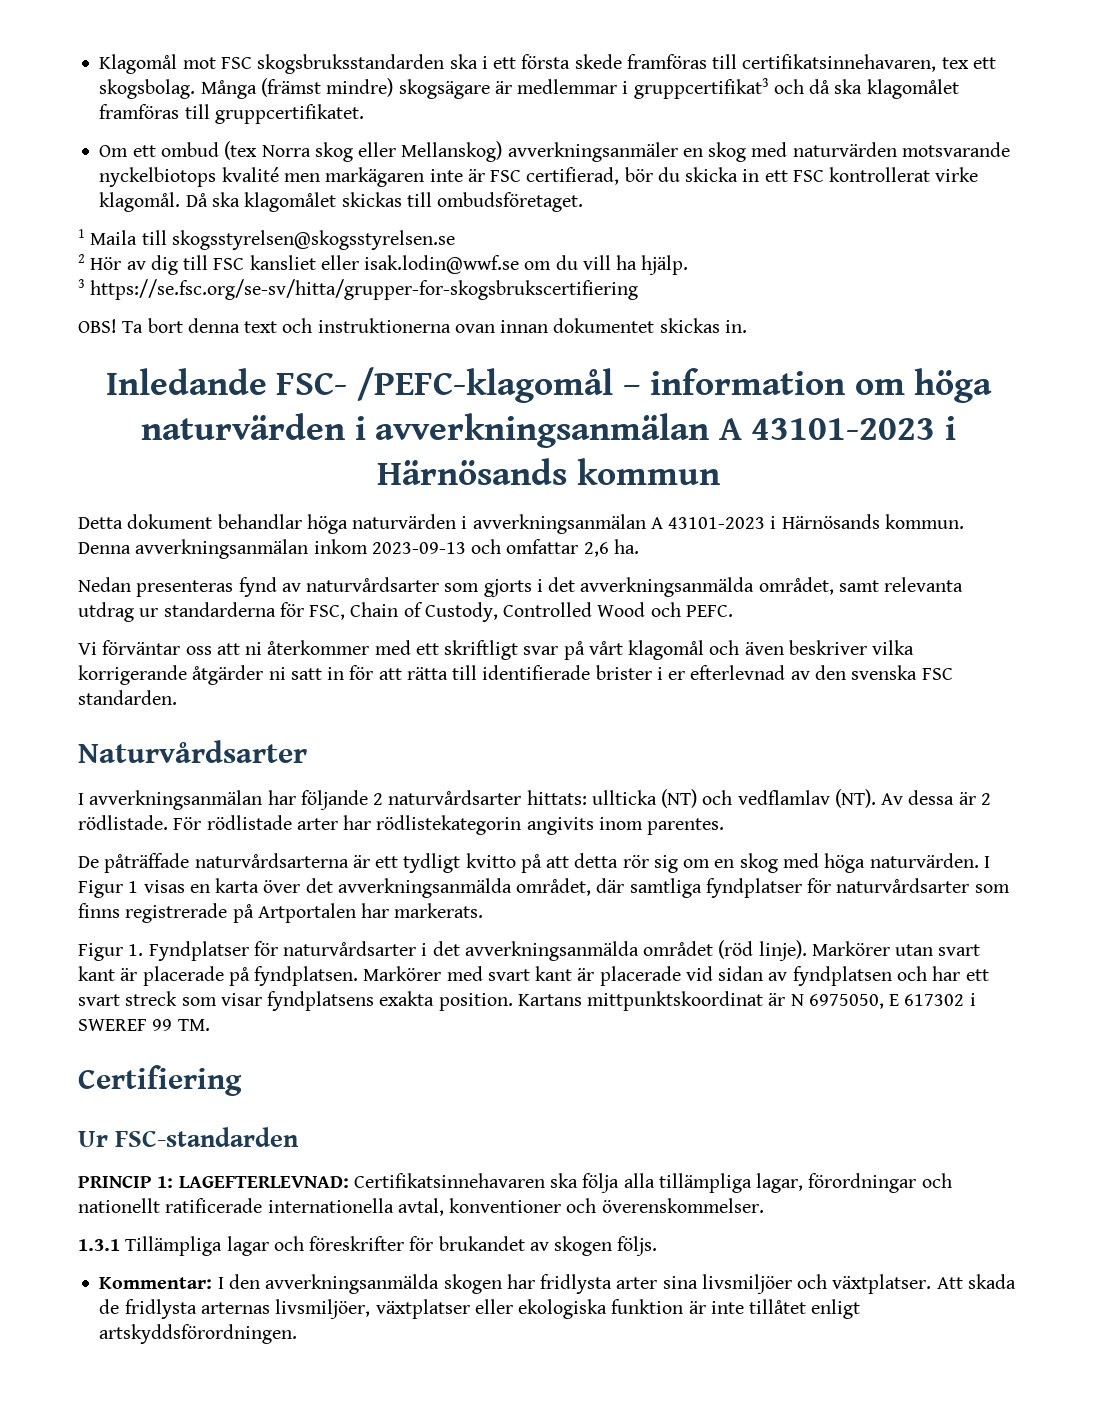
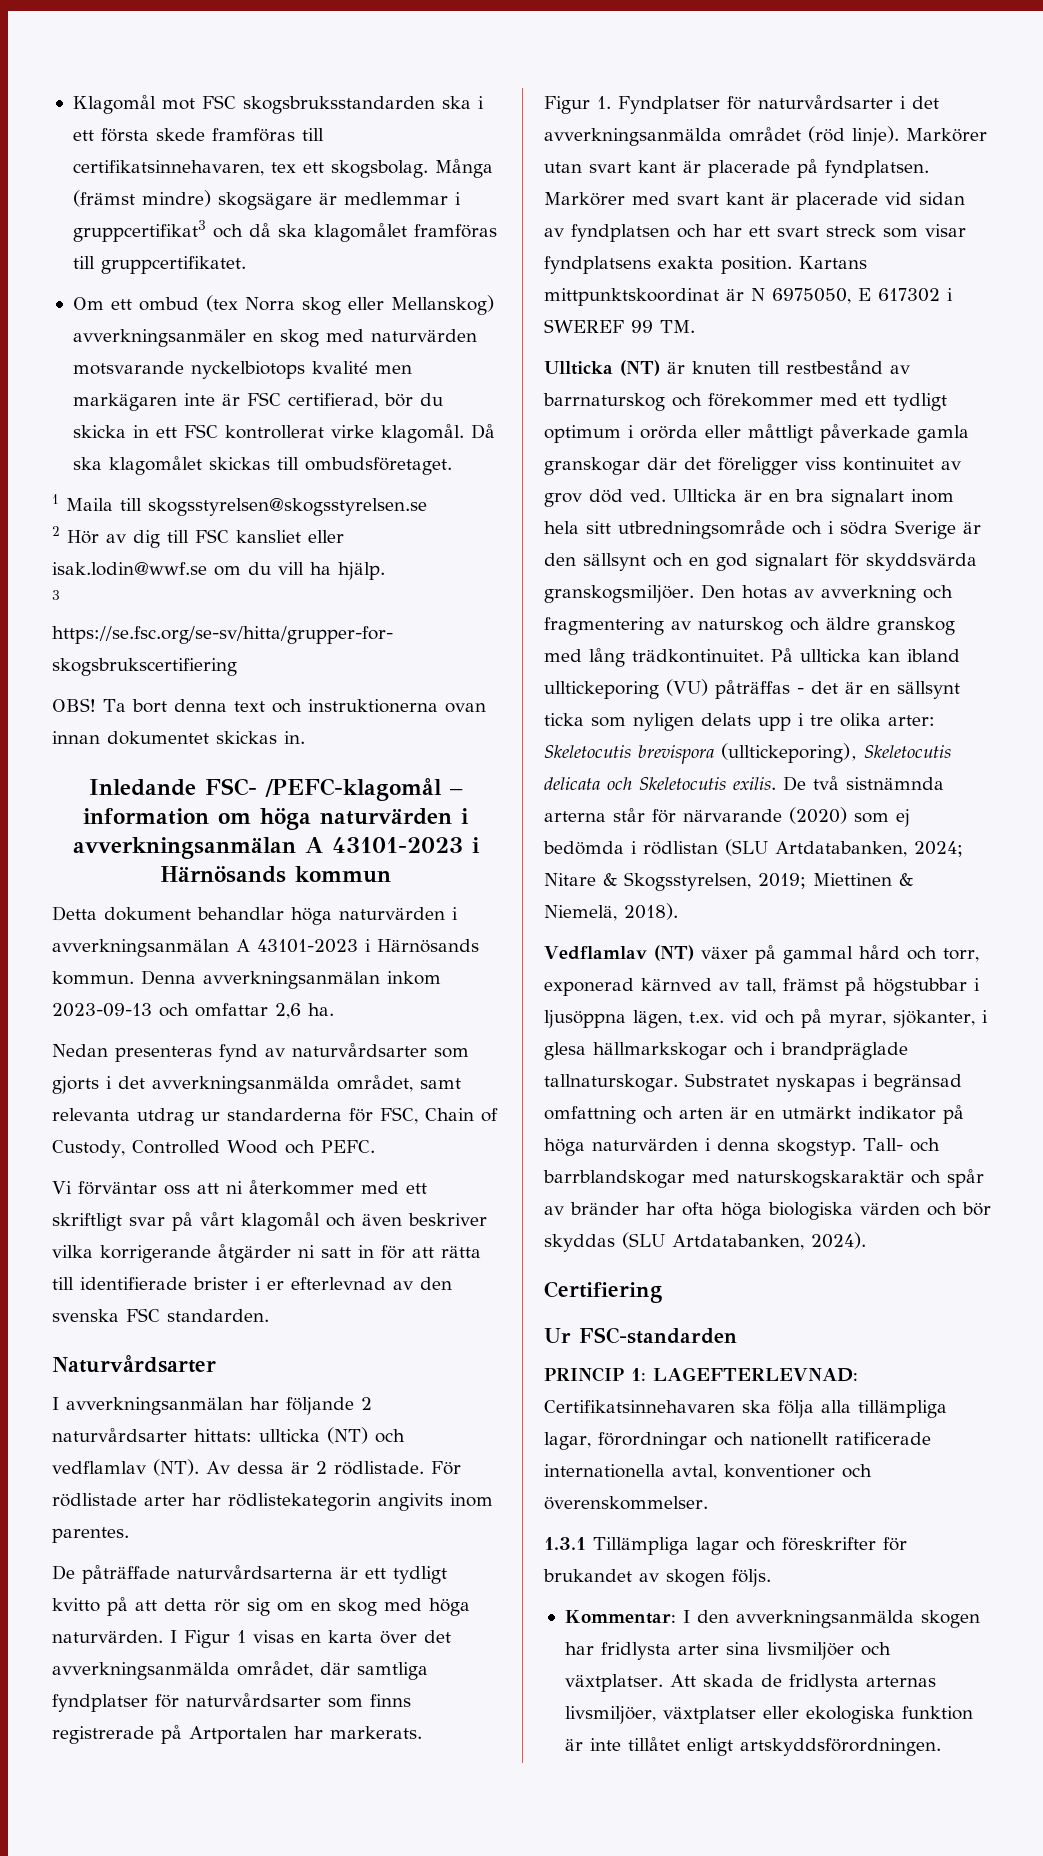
(210, 1025) none -> [544,360,910,376] [543,393,947,411] [544,424,969,443] [544,457,961,475] [544,489,954,507] [544,520,981,539] [544,553,977,571] [544,584,953,603] [544,617,955,635] [544,648,960,667] [544,679,960,699] [544,713,935,731] [544,743,951,764] [544,776,944,791] [544,807,910,827] [543,839,963,857] [544,872,913,891] [544,903,678,921] [544,945,979,964] [544,977,980,996] [544,1009,988,1028] [544,1042,908,1060] [544,1073,962,1092] [544,1105,964,1124] [544,1138,940,1156] [543,1169,984,1188] [544,1202,991,1220] [544,1232,866,1252] // Ullticka (NT) är knuten till restbestånd av barrnaturskog och förekommer med ett tydligt optimum i orörda eller måttligt påverkade gamla granskogar där det föreligger viss kontinuitet av grov död ved. Ullticka är en bra signalart inom hela sitt utbredningsområde och i södra Sverige är den sällsynt och en god signalart för skyddsvärda granskogsmiljöer. Den hotas av avverkning och fragmentering av naturskog och äldre granskog med lång trädkontinuitet. På ullticka kan ibland ulltickeporing (VU) påträffas - det är en sällsynt ticka som nyligen delats upp i tre olika arter: Skeletocutis brevispora (ulltickeporing), Skeletocutis delicata och Skeletocutis exilis. De två sistnämnda arterna står för närvarande (2020) som ej bedömda i rödlistan (SLU Artdatabanken, 2024; Nitare & Skogsstyrelsen, 2019; Miettinen & Niemelä, 2018). // Vedflamlav (NT) växer på gammal hård och torr, exponerad kärnved av tall, främst på högstubbar i ljusöppna lägen, t.ex. vid och på myrar, sjökanter, i glesa hällmarkskogar och i brandpräglade tallnaturskogar. Substratet nyskapas i begränsad omfattning och arten är en utmärkt indikator på höga naturvärden i denna skogstyp. Tall- och barrblandskogar med naturskogskaraktär och spår av bränder har ofta höga biologiska värden och bör skyddas (SLU Artdatabanken, 2024).

